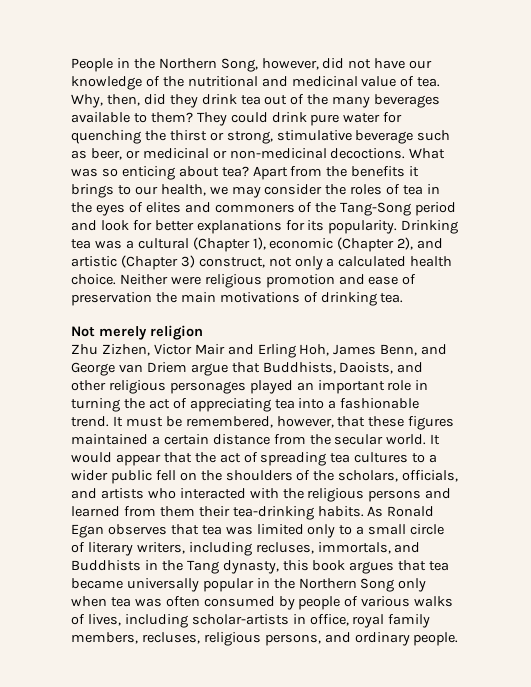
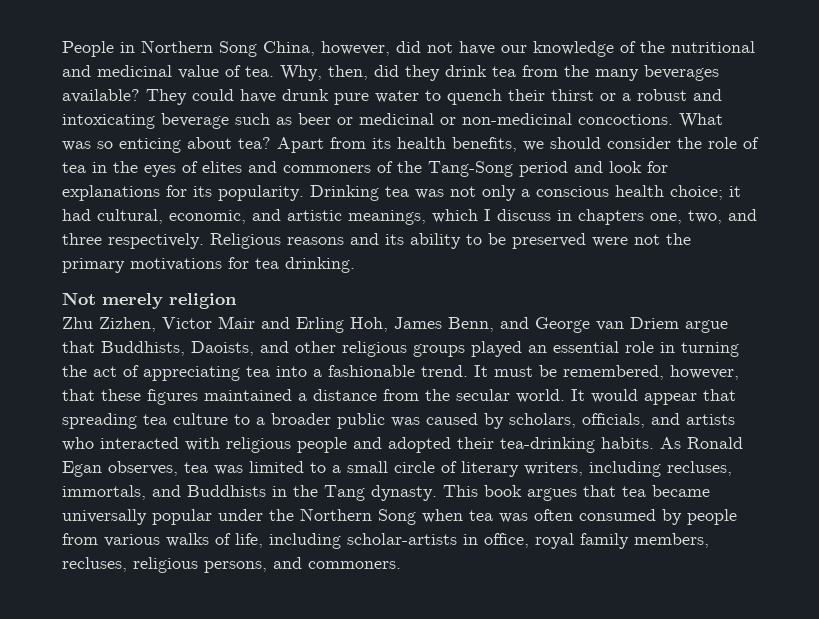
[133,58,258,72] the Northern Song, -> [141,40,315,57] Northern Song China,
[264,94,305,105] out of -> [522,65,558,77] from
[71,112,403,126] [71,130,352,144] available to them? They could drink pure water for quenching the thirst or strong, stimulative -> [62,89,722,105] [62,114,155,129] available? They could have drunk pure water to quench their thirst or a robust and intoxicating
[90,148,122,160] beer, -> [298,113,331,125] beer
[330,148,406,159] decoctions. -> [578,114,673,125] concoctions.
[326,166,420,177] [71,184,261,198] the benefits it brings to our health, we may -> [372,137,601,152] its health benefits, we should
[350,184,383,195] roles -> [708,137,737,149] role
[154,220,194,231] better -> (668, 167) none
[125,237,444,252] [71,255,453,270] [71,274,417,288] [71,292,404,306] a cultural (Chapter 1), economic (Chapter 2), and artistic (Chapter 3) construct, not only a calculated health choice. Neither were religious promotion and ease of preservation the main motivations of drinking tea. -> [450,185,741,201] [62,209,757,225] [62,233,691,249] [62,257,355,273] not only a conscious health choice; it had cultural, economic, and artistic meanings, which I discuss in chapters one, two, and three respectively. Religious reasons and its ability to be preserved were not the primary motivations for tea drinking.
[169,381,246,394] personages -> [413,344,465,357] groups
[317,380,385,394] important -> [553,341,619,353] essential
[163,434,209,445] certain -> (307, 397) none
[194,452,258,463] the act of -> (736, 395) none
[354,452,438,463] [71,470,335,484] cultures to a wider public fell on the shoulders of the -> [173,413,504,429] culture to a broader public was caused by
[282,488,452,502] [71,506,195,517] the religious persons and learned from them -> [226,437,451,453] religious people and adopted
[107,524,199,535] observes that -> [108,461,178,476] observes,
[307,524,336,538] only -> (304, 467) none
[222,560,309,574] dynasty, this -> [371,485,478,501] dynasty. This
[256,578,270,588] in -> [218,509,263,521] under
[398,578,427,592] only -> (416, 517) none
[344,596,359,607] of -> [62,533,98,545] from
[87,614,121,626] lives, -> [235,533,263,548] life,
[354,632,459,646] ordinary people. -> [308,561,401,569] commoners.

